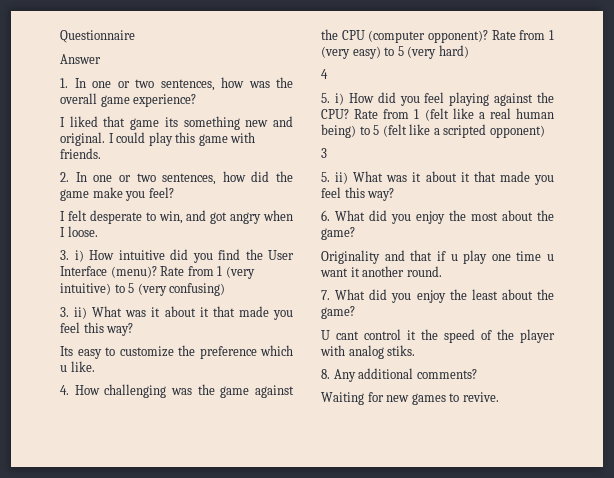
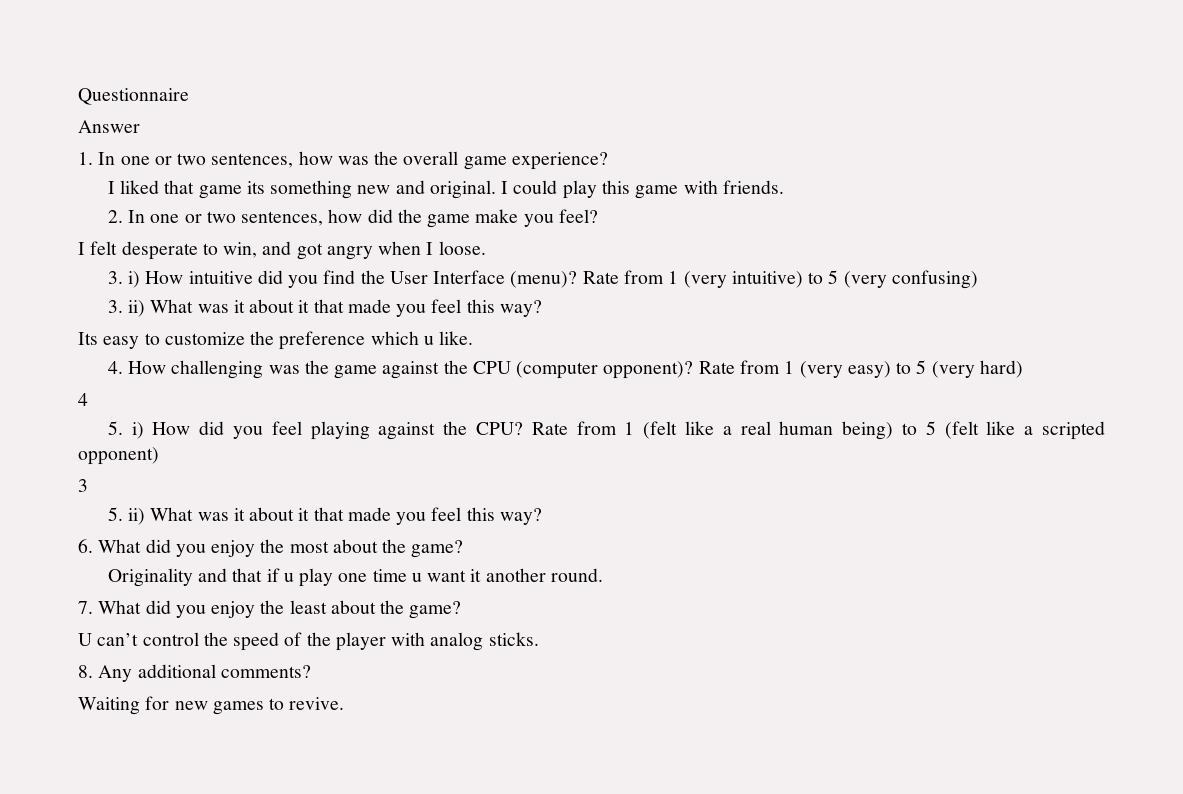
[336,329,416,340] cant control it -> [97,632,199,646] can’t control
[387,345,416,356] stiks. -> [488,632,539,646] sticks.

